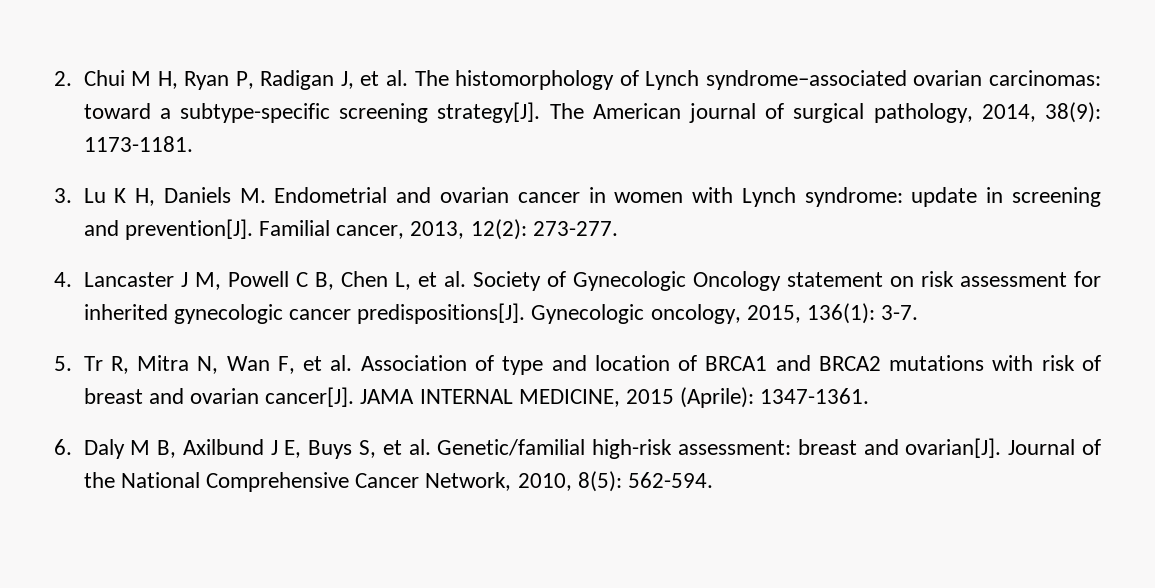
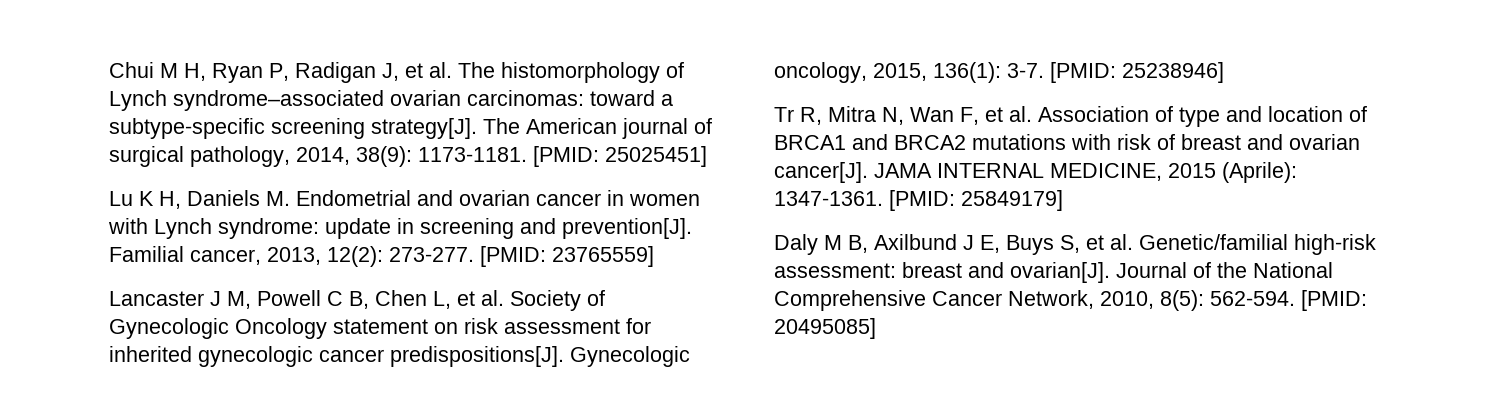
[54,71,72,86] 2. -> (109, 70) none
[54,188,72,203] // 3. -> [533,146,707,167] [PMID: 25025451] //
[54,272,72,287] // 4. -> [480,246,654,267] [PMID: 23765559] //
[54,356,72,371] // 5. -> [1050,62,1224,83] [PMID: 25238946] //
[54,439,72,455] // 6. -> [889,190,1063,211] [PMID: 25849179] //
(713, 480) none -> [1301,290,1367,311] [774,318,876,339] [PMID: 20495085]

